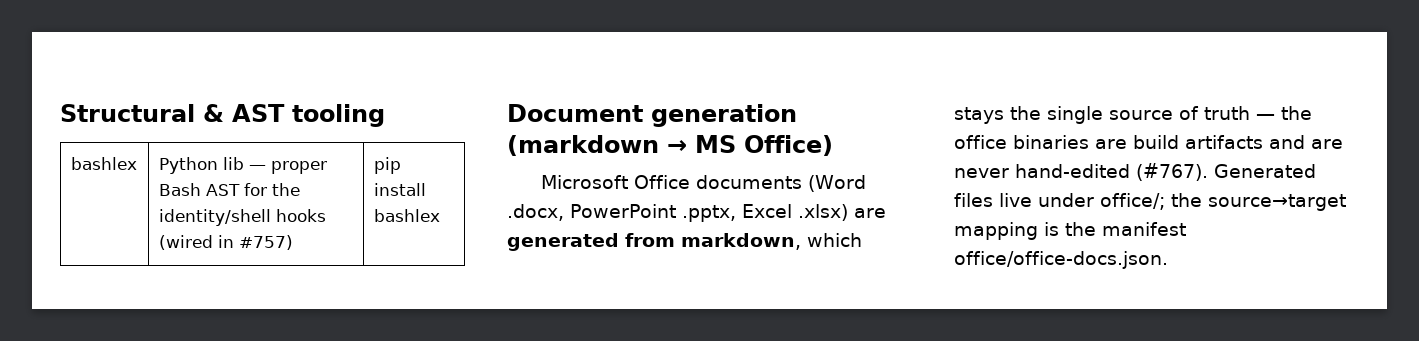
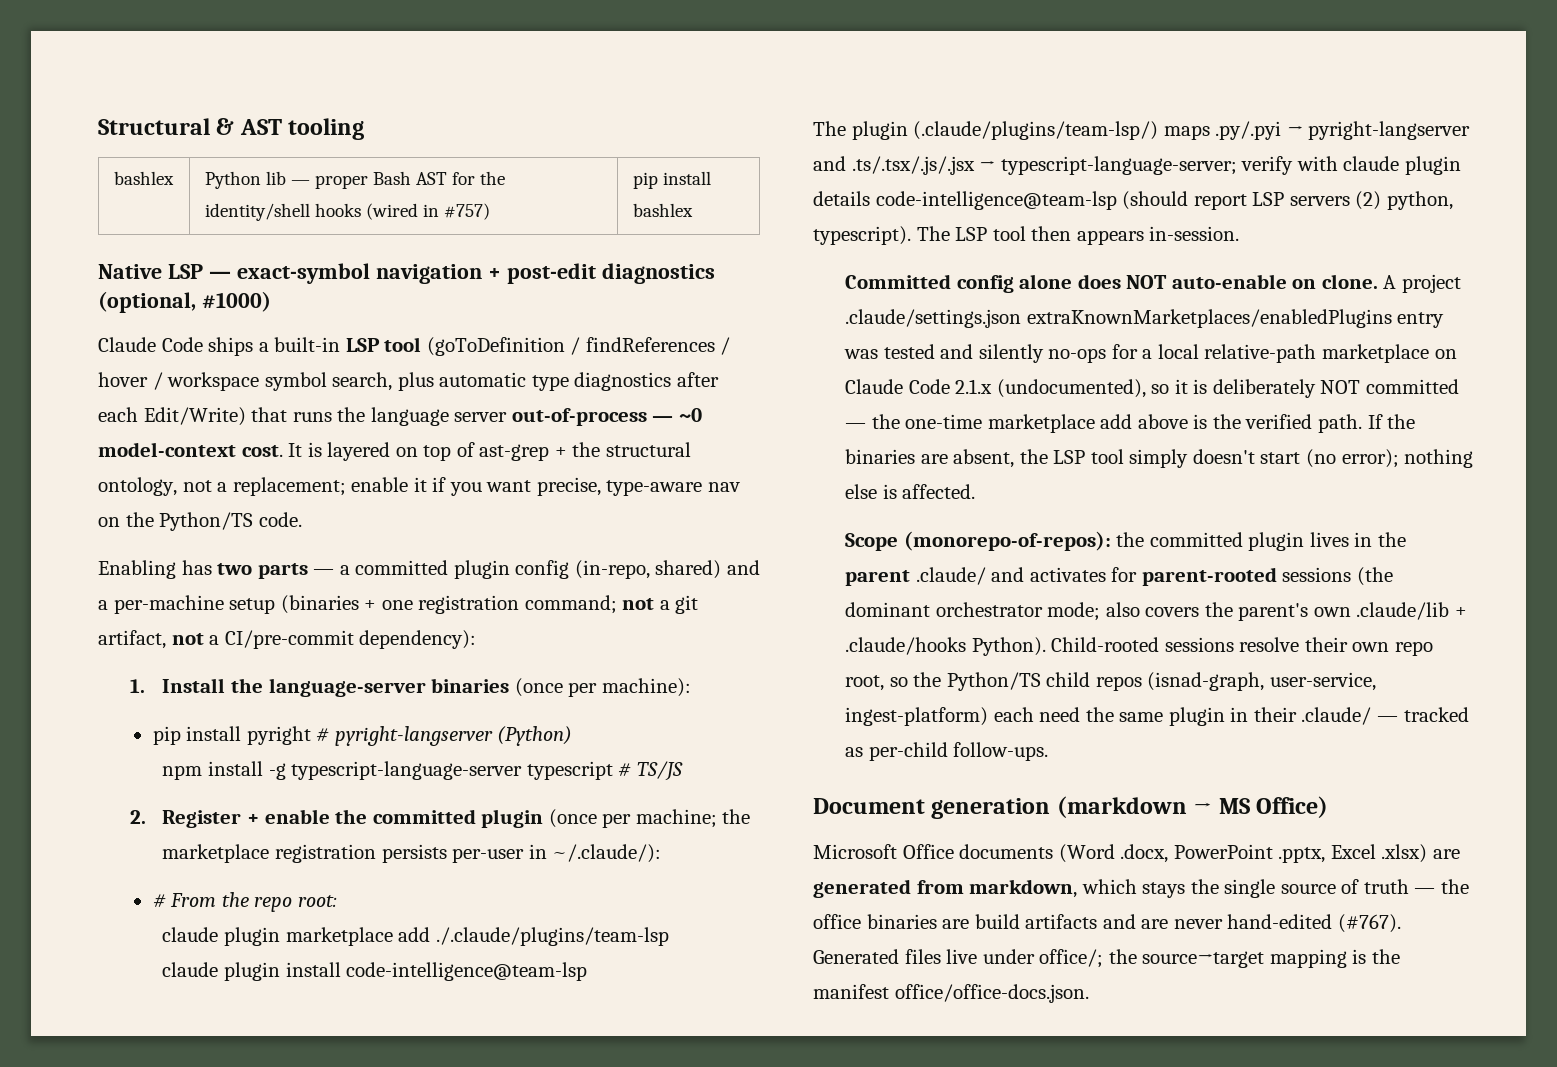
(440, 215) none -> [98,263,715,284] [98,291,271,313] [98,337,731,356] [98,372,719,391] [98,407,702,426] [98,442,691,461] [98,477,740,496] [98,512,302,531] [98,560,760,579] [98,595,699,614] [98,630,477,649] [130,678,691,697] [152,726,573,746] [162,761,683,781] [130,809,751,828] [162,844,662,863] [152,892,337,912] [162,927,669,946] [162,962,588,981] [813,121,1471,140] [813,156,1461,175] [813,191,1453,210] [813,226,1240,245] [845,274,1462,293] [845,309,1445,328] [844,344,1457,363] [845,379,1460,398] [845,414,1416,433] [845,449,1474,468] [845,484,976,499] [845,531,1406,551] [845,567,1393,586] [845,602,1468,621] [845,637,1433,656] [845,672,1376,691] [845,707,1469,726] [845,742,1049,761] // Native LSP — exact-symbol navigation + post-edit diagnostics (optional, #1000) // Claude Code ships a built-in LSP tool (goToDefinition / findReferences / hover / workspace symbol search, plus automatic type diagnostics after each Edit/Write) that runs the language server out-of-process — ~0 model-context cost. It is layered on top of ast-grep + the structural ontology, not a replacement; enable it if you want precise, type-aware nav on the Python/TS code. // Enabling has two parts — a committed plugin config (in-repo, shared) and a per-machine setup (binaries + one registration command; not a git artifact, not a CI/pre-commit dependency): // 1. Install the language-server binaries (once per machine): // pip install pyright # pyright-langserver (Python) // npm install -g typescript-language-server typescript # TS/JS // 2. Register + enable the committed plugin (once per machine; the marketplace registration persists per-user in ~/.claude/): // # From the repo root: // claude plugin marketplace add ./.claude/plugins/team-lsp // claude plugin install code-intelligence@team-lsp // The plugin (.claude/plugins/team-lsp/) maps .py/.pyi → pyright-langserver and .ts/.tsx/.js/.jsx → typescript-language-server; verify with claude plugin details code-intelligence@team-lsp (should report LSP servers (2) python, typescript). The LSP tool then appears in-session. // Committed config alone does NOT auto-enable on clone. A project .claude/settings.json extraKnownMarketplaces/enabledPlugins entry was tested and silently no-ops for a local relative-path marketplace on Claude Code 2.1.x (undocumented), so it is deliberately NOT committed — the one-time marketplace add above is the verified path. If the binaries are absent, the LSP tool simply doesn't start (no error); nothing else is affected. // Scope (monorepo-of-repos): the committed plugin lives in the parent .claude/ and activates for parent-rooted sessions (the dominant orchestrator mode; also covers the parent's own .claude/lib + .claude/hooks Python). Child-rooted sessions resolve their own repo root, so the Python/TS child repos (isnad-graph, user-service, ingest-platform) each need the same plugin in their .claude/ — tracked as per-child follow-ups.

